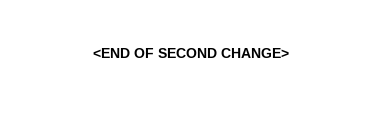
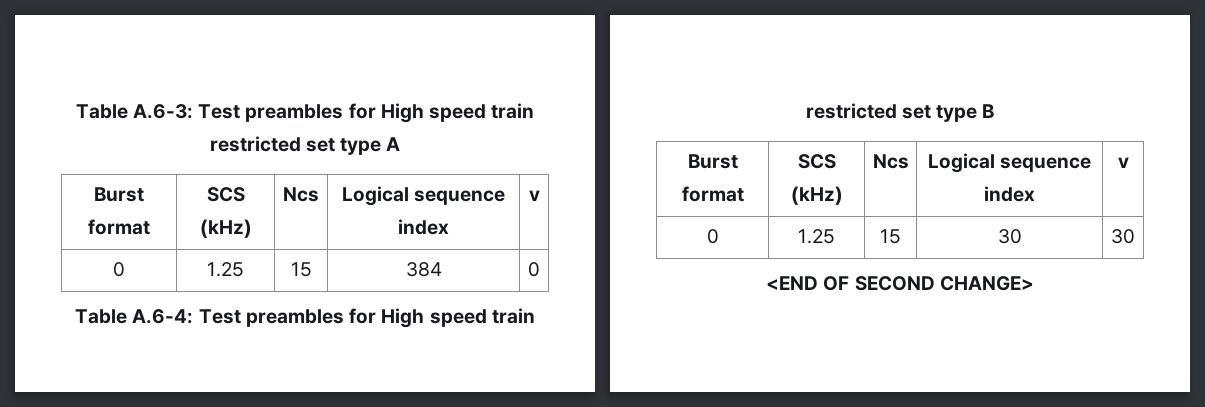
(92, 53) none -> [75,103,535,123] [209,136,401,155] [94,187,144,202] [88,219,150,235] [206,187,245,202] [199,219,252,238] [283,187,319,202] [341,186,506,206] [398,219,449,235] [528,190,540,201] [113,262,125,277] [207,262,244,277] [290,262,312,277] [405,262,442,277] [528,262,540,277] [75,308,535,328] [805,103,995,122] [687,154,738,169] [681,186,744,202] [797,154,836,169] [790,186,843,205] [872,154,909,169] [927,153,1092,173] [984,186,1035,202] [1117,157,1129,168] [706,229,719,244] [798,229,835,244] [880,229,901,244] [997,229,1022,244] [1111,229,1135,244] Table A.6-3: Test preambles for High speed train restricted set type A // Burst format | SCS (kHz) | Ncs | Logical sequence index | v // 0 | 1.25 | 15 | 384 | 0 // Table A.6-4: Test preambles for High speed train restricted set type B // Burst format | SCS (kHz) | Ncs | Logical sequence index | v // 0 | 1.25 | 15 | 30 | 30 //

